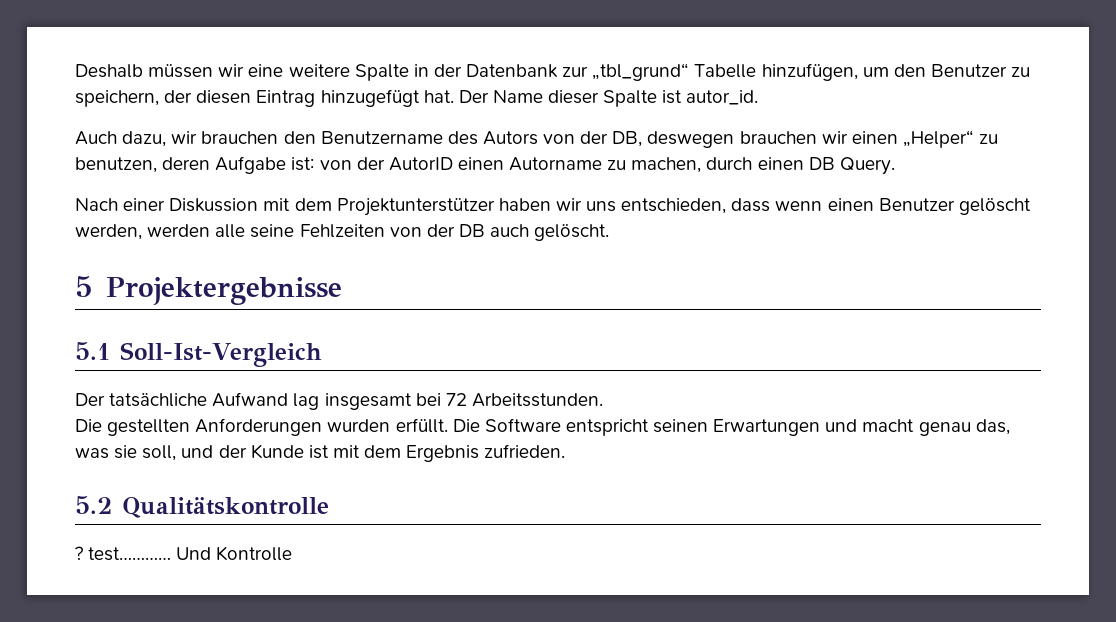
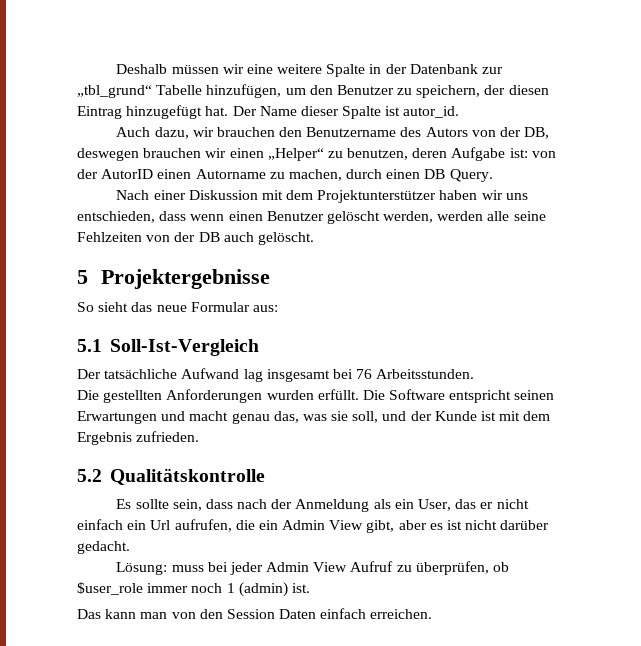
(343, 291) none -> [77,302,278,312] // So sieht das neue Formular aus:
[445,393,467,406] 72 -> [356,369,373,379] 76
[74,546,293,561] ? test………… Und Kontrolle -> [116,499,529,512] [77,519,550,533] [77,541,130,554] [116,561,510,575] [77,582,310,597] [77,608,433,619] Es sollte sein, dass nach der Anmeldung als ein User, das er nicht einfach ein Url aufrufen, die ein Admin View gibt, aber es ist nicht darüber gedacht. // Lösung: muss bei jeder Admin View Aufruf zu überprüfen, ob $user_role immer noch 1 (admin) ist. // Das kann man von den Session Daten einfach erreichen.

